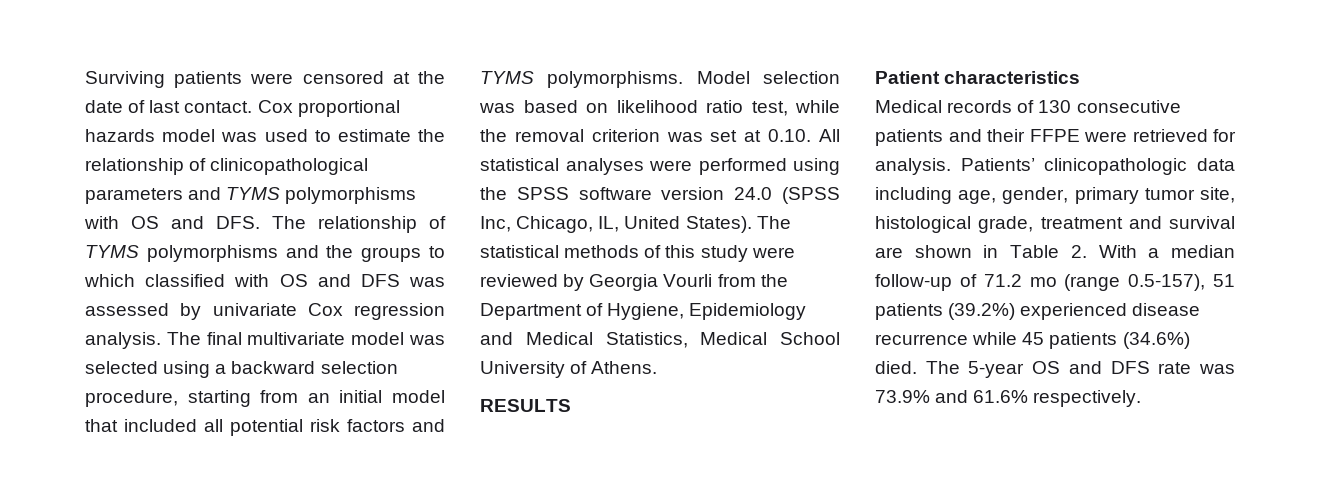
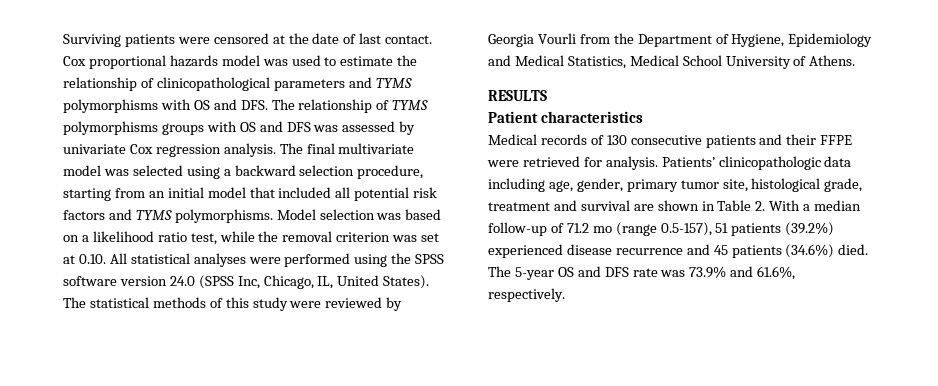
[285,245,446,262] [84,274,226,287] and the groups to which classified -> [161,123,204,135] groups
(608, 108) none -> [81,235,89,242] a
[972,332,1018,345] while -> [686,244,710,255] and
[973,390,1029,403] 61.6% -> [757,266,796,280] 61.6%,

